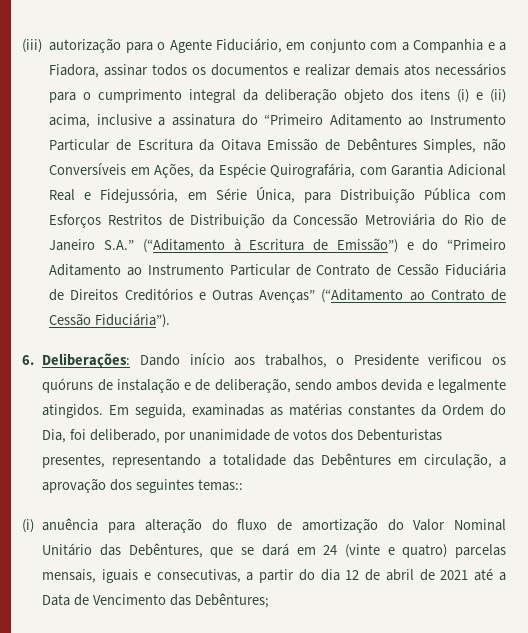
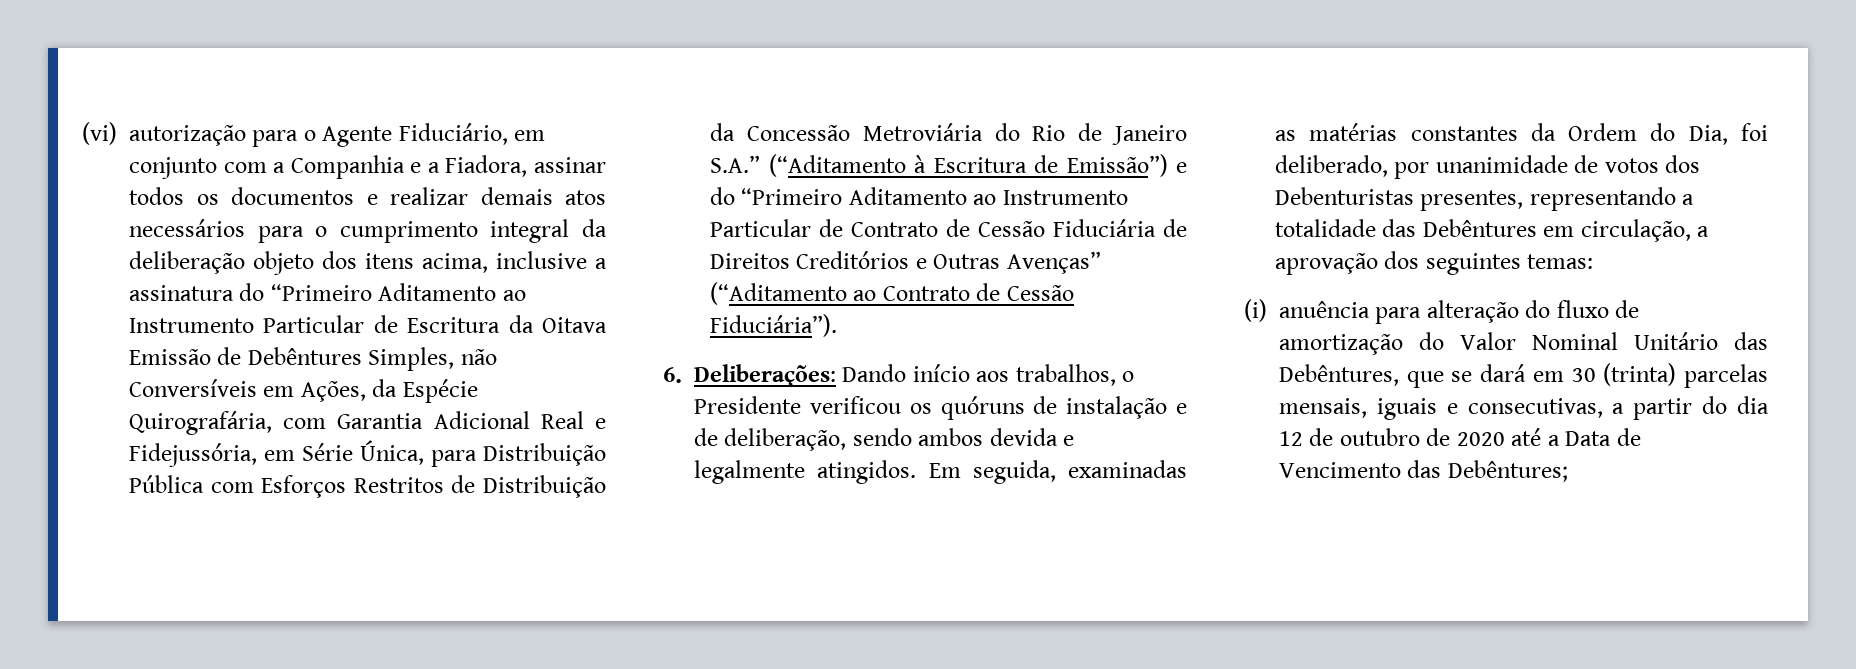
[22,39,42,53] (iii) -> [82,122,117,145] (vi)
[457,89,507,103] (i) e (ii) -> (414, 261) none
[198,479,244,491] temas:: -> [1527,254,1594,269] temas:
[323,544,448,558] 24 (vinte e quatro) -> [1571,363,1677,386] 30 (trinta)
[385,569,469,581] abril de 2021 -> [1339,428,1505,446] outubro de 2020

